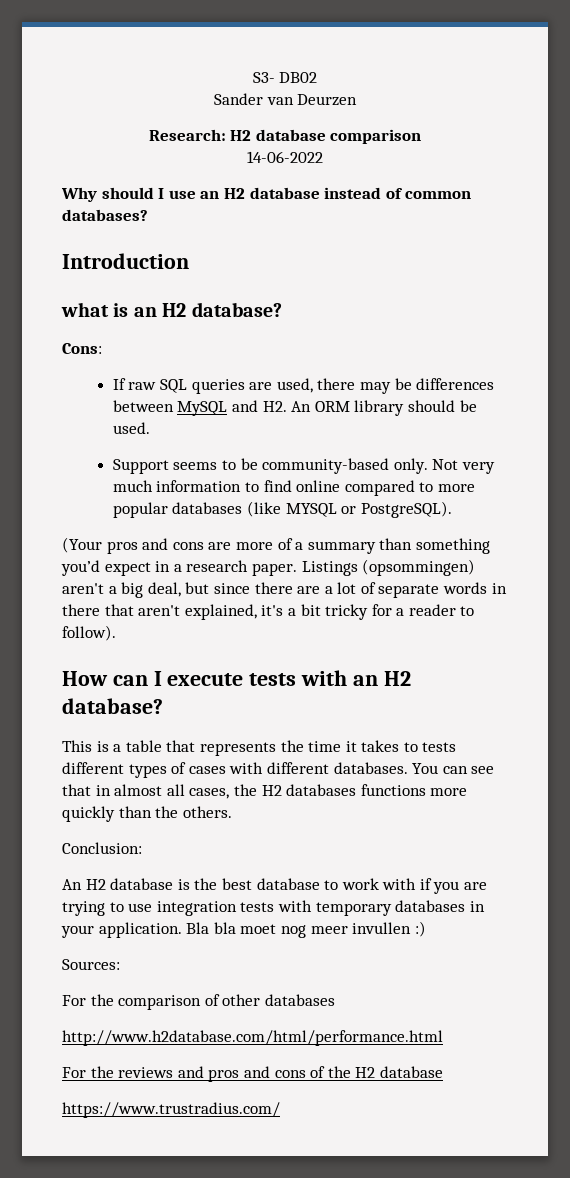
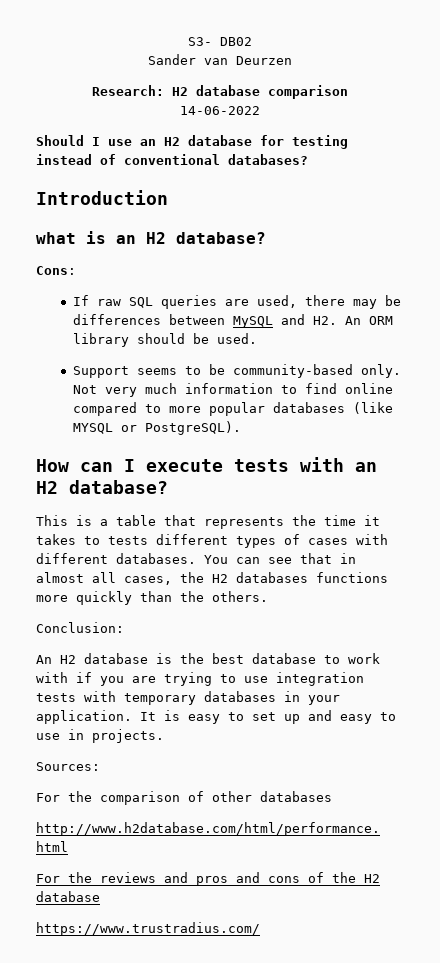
[61,187,154,202] Why should -> [36,135,84,146] Should
(320, 193) none -> [260,135,348,149] for testing
[405,191,472,199] common -> [124,154,220,165] conventional
[62,537,490,554] [61,559,476,576] [62,582,507,598] [62,604,475,620] [62,625,116,641] // (Your pros and cons are more of a summary than something you’d expect in a research paper. Listings (opsommingen) aren't a big deal, but since there are a lot of separate words in there that aren't explained, it's a bit tricky for a reader to follow). -> (241, 428) none
[186,921,426,938] Bla bla moet nog meer invullen :) -> [140,710,396,724] [36,729,164,743] It is easy to set up and easy to use in projects.

